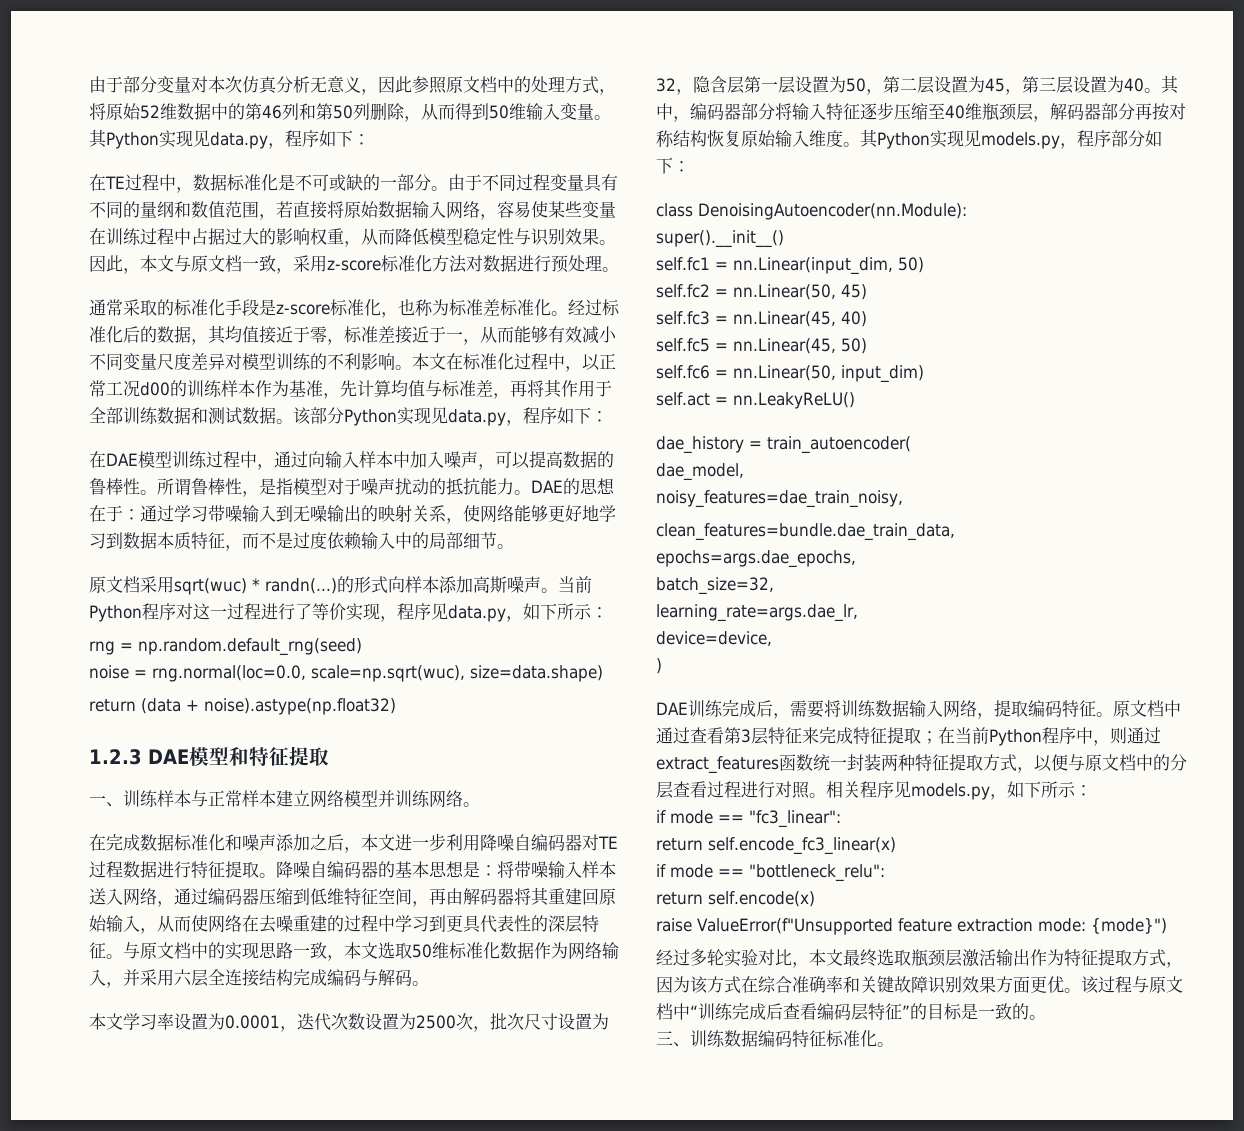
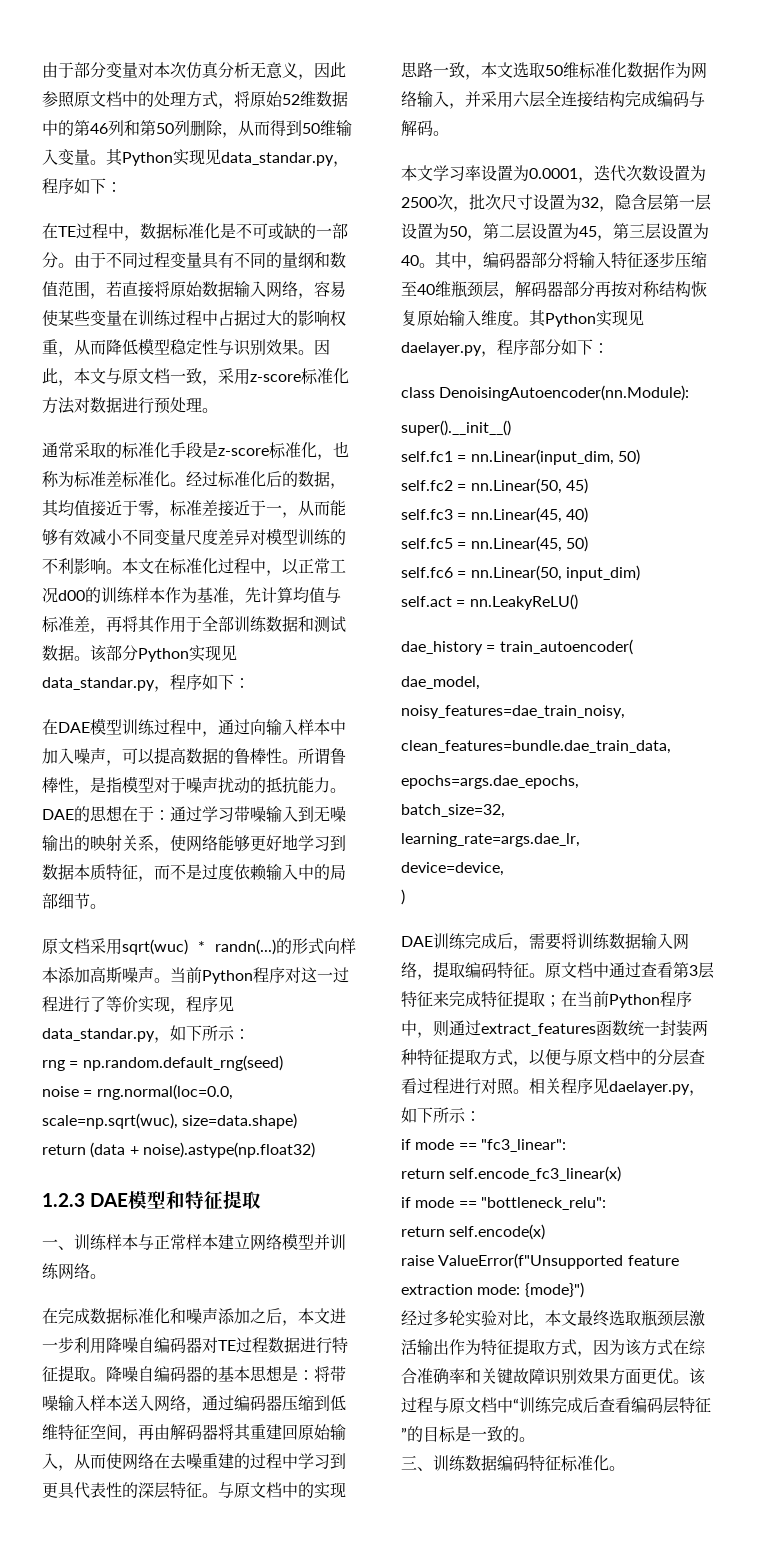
[210,132,268,149] data.py -> [221,152,334,166] data_standar.py
[448,409,506,426] data.py -> [42,677,155,691] data_standar.py
[448,605,506,622] data.py -> [42,1028,155,1042] data_standar.py
[981,132,1060,149] models.py -> [401,342,482,356] daelayer.py
[911,783,990,800] models.py -> [609,1081,690,1095] daelayer.py

